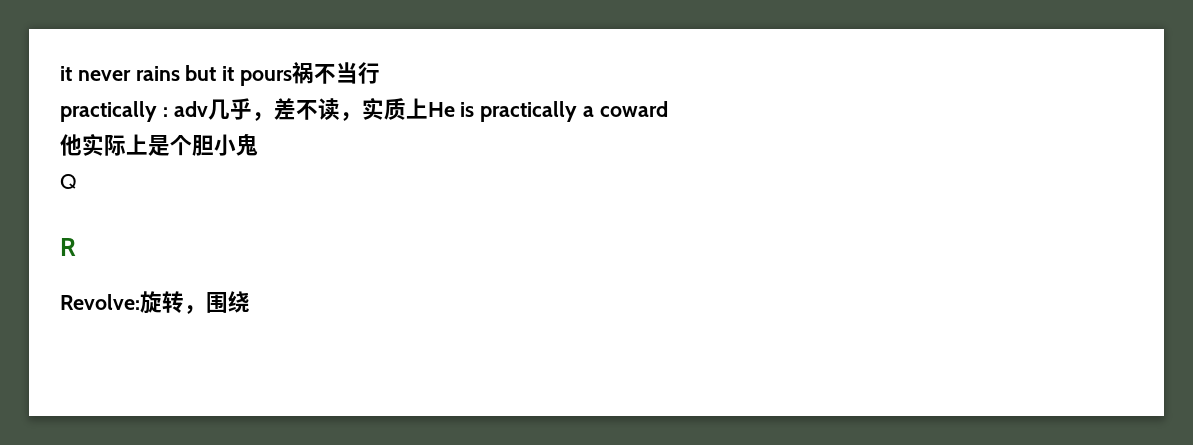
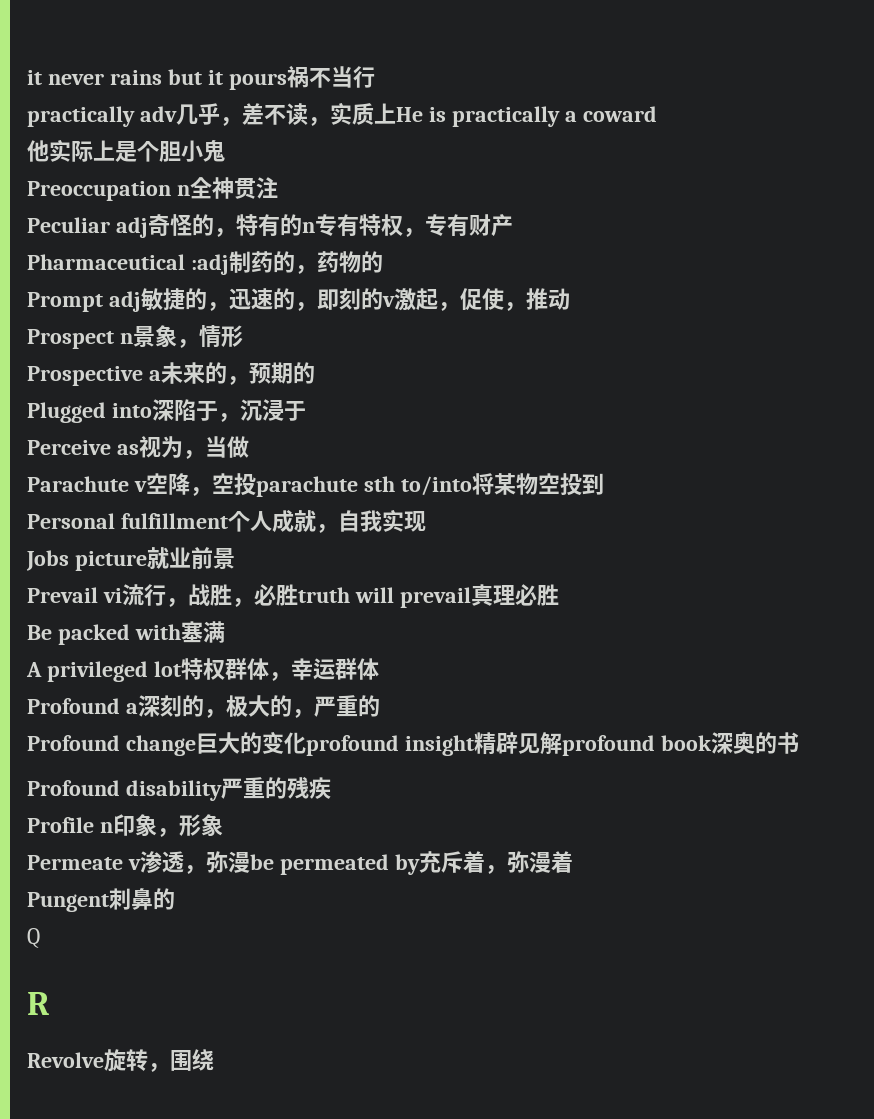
[162,107,168,117] : -> (135, 116) none
(258, 144) none -> [27,177,278,201] [27,214,513,238] [27,251,383,275] [27,288,570,312] [27,325,243,349] [27,362,315,386] [27,399,306,423] [27,436,249,459] [27,473,604,497] [27,509,426,533] [26,547,235,571] [27,584,559,608] [27,621,225,645] [26,658,379,682] [27,695,380,718] [27,731,799,756] [27,776,331,801] [27,814,223,837] [27,851,573,875] [27,888,175,912] // Preoccupation n全神贯注 // Peculiar adj奇怪的，特有的n专有特权，专有财产 // Pharmaceutical :adj制药的，药物的 // Prompt adj敏捷的，迅速的，即刻的v激起，促使，推动 // Prospect n景象，情形 // Prospective a未来的，预期的 // Plugged into深陷于，沉浸于 // Perceive as视为，当做 // Parachute v空降，空投parachute sth to/into将某物空投到 // Personal fulfillment个人成就，自我实现 // Jobs picture就业前景 // Prevail vi流行，战胜，必胜truth will prevail真理必胜 // Be packed with塞满 // A privileged lot特权群体，幸运群体 // Profound a深刻的，极大的，严重的 // Profound change巨大的变化profound insight精辟见解profound book深奥的书 // Profound disability严重的残疾 // Profile n印象，形象 // Permeate v渗透，弥漫be permeated by充斥着，弥漫着 // Pungent刺鼻的
[60,294,140,310] Revolve: -> [27,1052,104,1068] Revolve

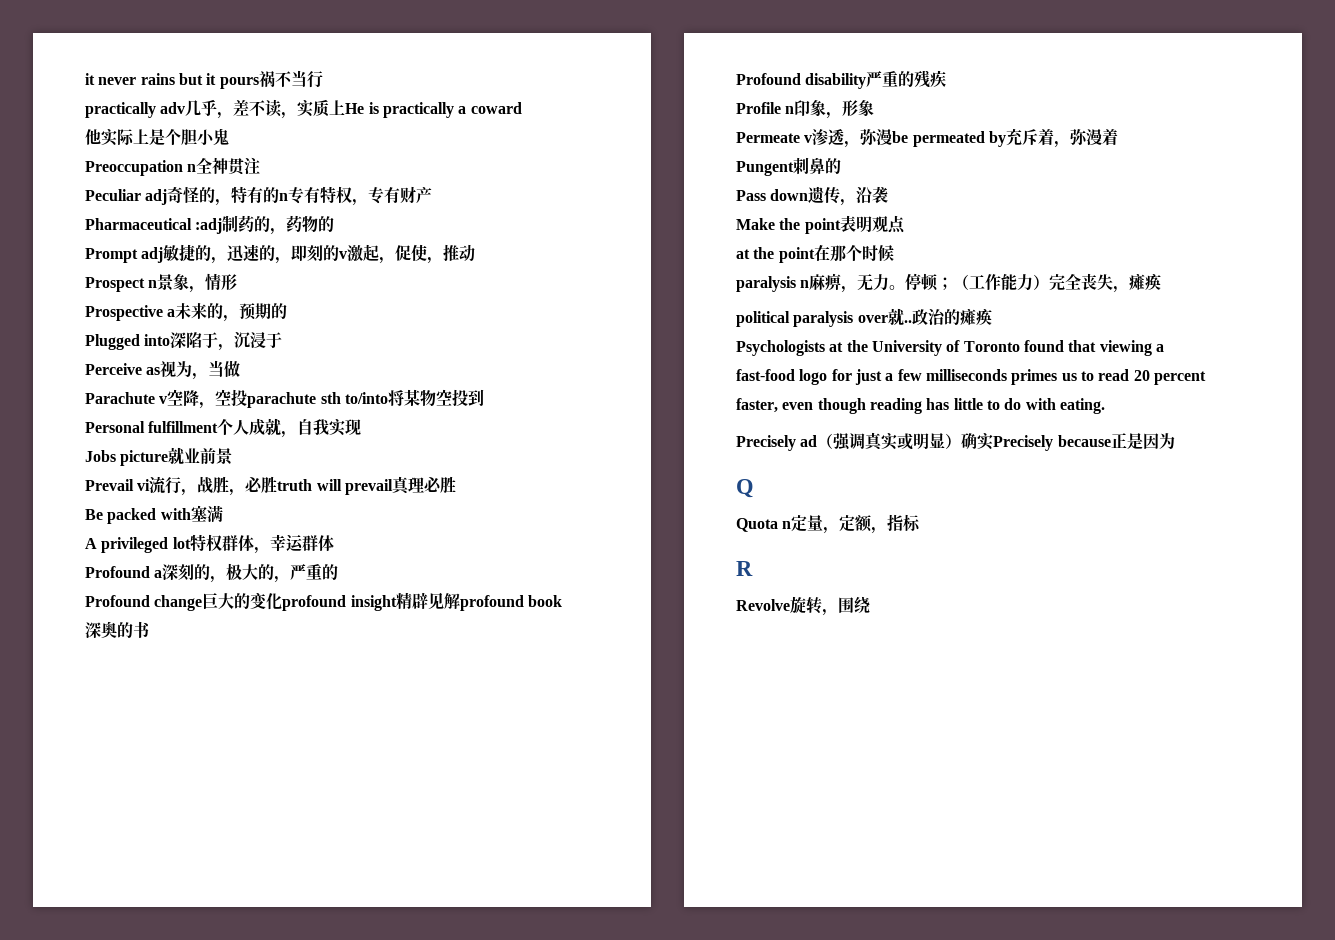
[27,928,40,948] Q -> [736,186,889,206] [736,215,905,234] [736,244,894,263] [736,273,1162,293] [736,308,992,327] [736,340,1164,356] [736,369,1206,385] [736,398,1105,414] [736,432,1175,451] [736,479,754,498] [736,514,922,534] Pass down遗传，沿袭 // Make the point表明观点 // at the point在那个时候 // paralysis n麻痹，无力。停顿；（工作能力）完全丧失，瘫痪 // political paralysis over就..政治的瘫痪 // Psychologists at the University of Toronto found that viewing a fast-food logo for just a few milliseconds primes us to read 20 percent faster, even though reading has little to do with eating. // Precisely ad（强调真实或明显）确实Precisely because正是因为 // Q // Quota n定量，定额，指标

